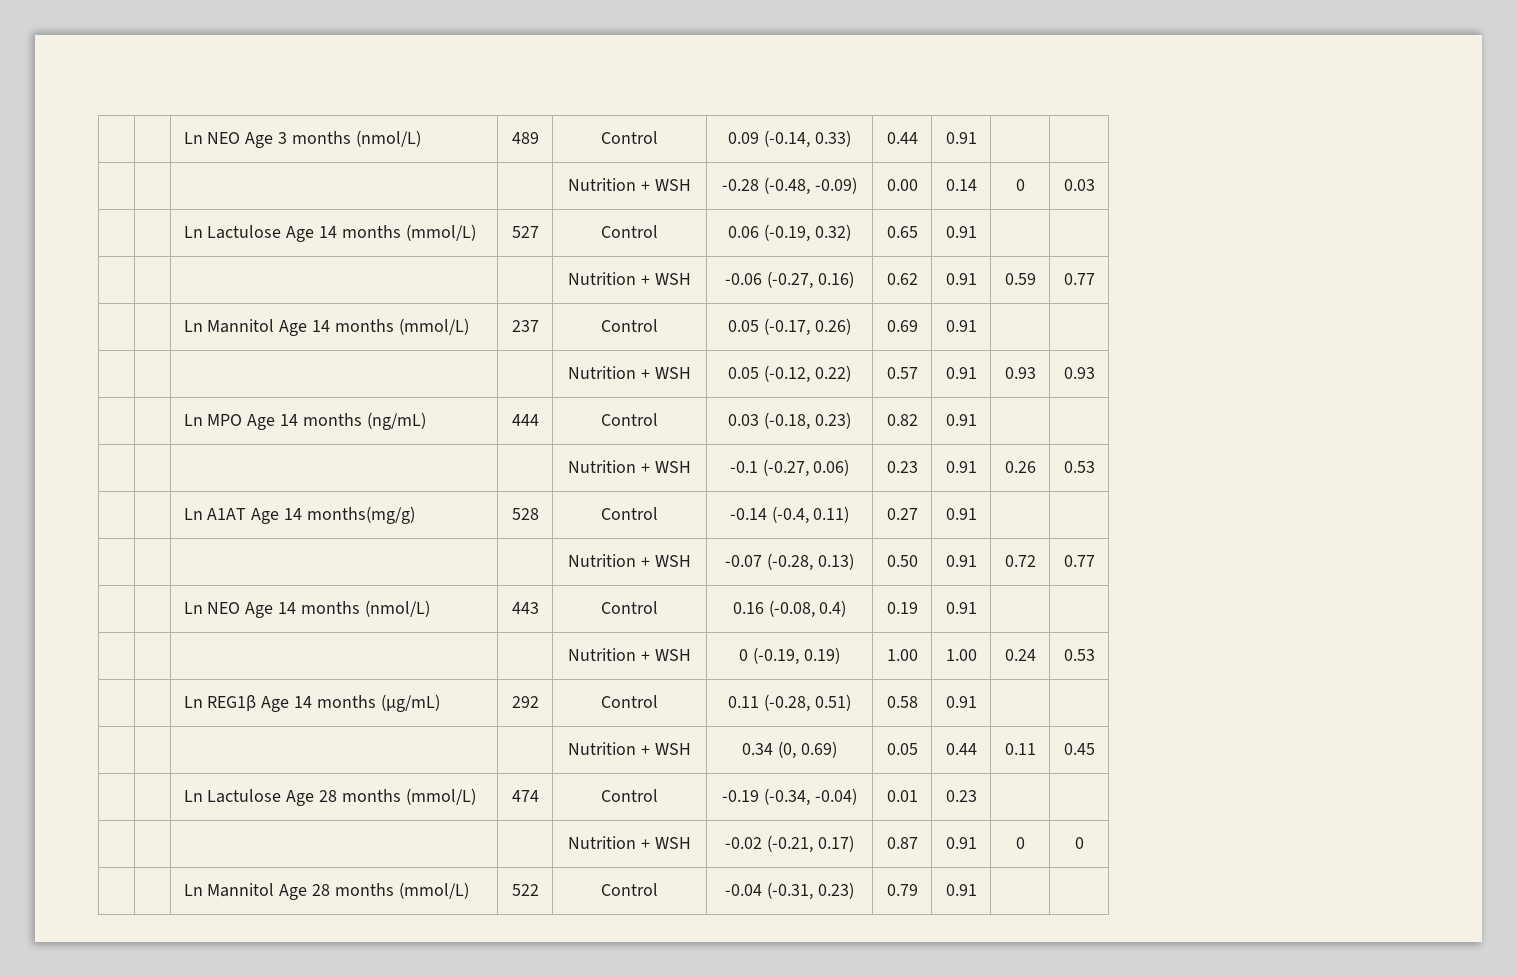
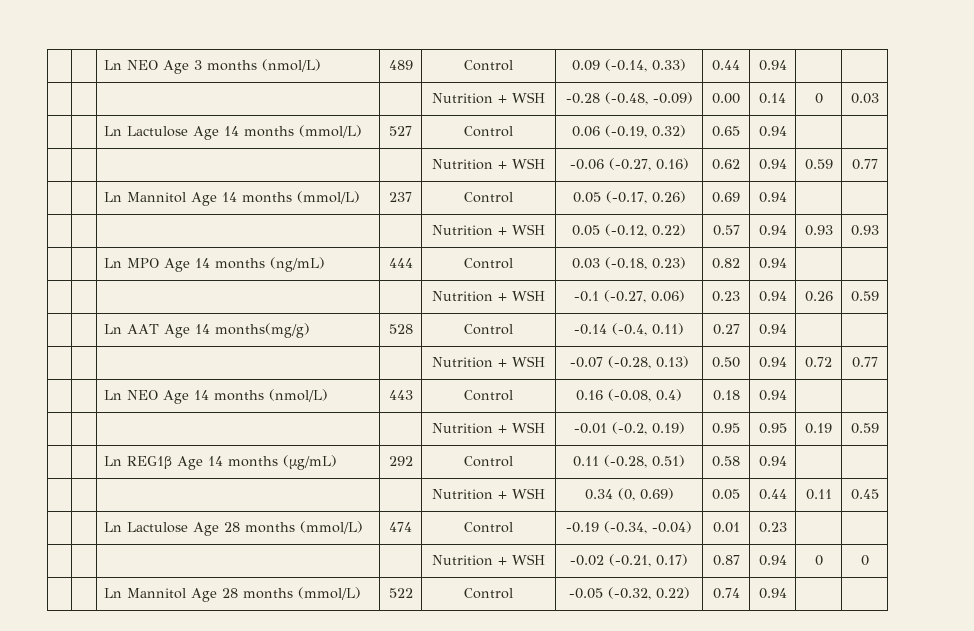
[945,132,977,144] 0.91 -> [758,60,787,71] 0.94
[945,226,977,238] 0.91 -> [758,126,787,137] 0.94
[945,273,977,285] 0.91 -> [758,159,787,170] 0.94
[945,320,977,332] 0.91 -> [758,192,787,203] 0.94
[945,367,977,379] 0.91 -> [758,225,787,236] 0.94
[945,414,977,426] 0.91 -> [758,258,787,269] 0.94
[945,461,977,473] 0.91 -> [758,291,787,302] 0.94
[1063,461,1095,473] [183,508,247,520] 0.53 // | | Ln A1AT -> [850,291,879,302] [104,324,160,334] 0.59 // | | Ln AAT
[945,508,977,520] 0.91 -> [758,324,787,335] 0.94
[945,555,977,567] 0.91 -> [758,357,787,368] 0.94
[886,602,918,614] [945,602,977,614] [568,648,691,661] [739,647,799,665] 0.19 | 0.91 | | // | | | | Nutrition + WSH | 0 (-0.19, -> [712,390,740,401] [758,390,787,401] [432,422,545,434] [573,422,647,435] 0.18 | 0.94 | | // | | | | Nutrition + WSH | -0.01 (-0.2,
[886,649,918,661] [945,649,977,661] [1004,649,1036,661] [1063,649,1095,661] 1.00 | 1.00 | 0.24 | 0.53 -> [712,423,740,434] [758,423,787,434] [805,423,832,434] [850,423,879,434] 0.95 | 0.95 | 0.19 | 0.59
[945,696,977,708] 0.91 -> [758,456,787,467] 0.94
[945,837,977,849] 0.91 -> [758,555,787,566] 0.94
[725,882,854,900] [886,884,918,896] [945,884,977,896] -0.04 (-0.31, 0.23) | 0.79 | 0.91 -> [568,587,690,600] [712,588,740,599] [758,588,787,599] -0.05 (-0.32, 0.22) | 0.74 | 0.94

